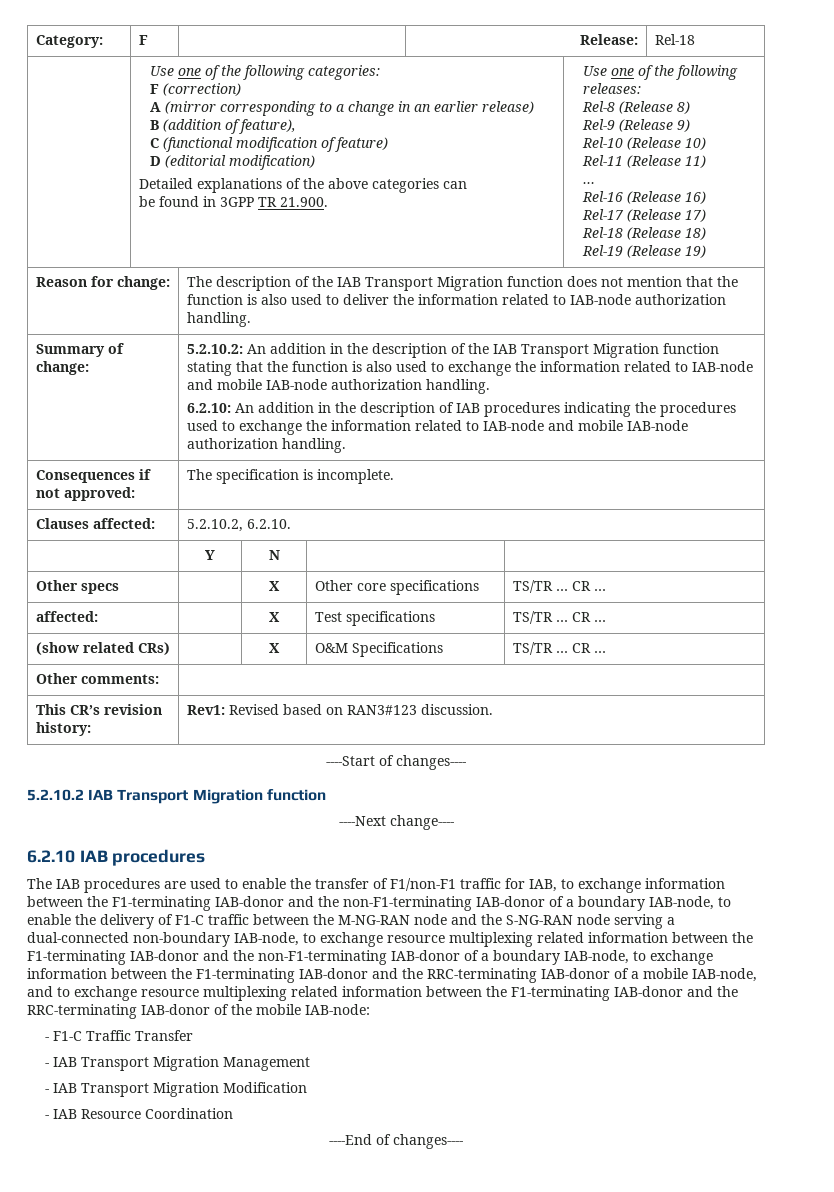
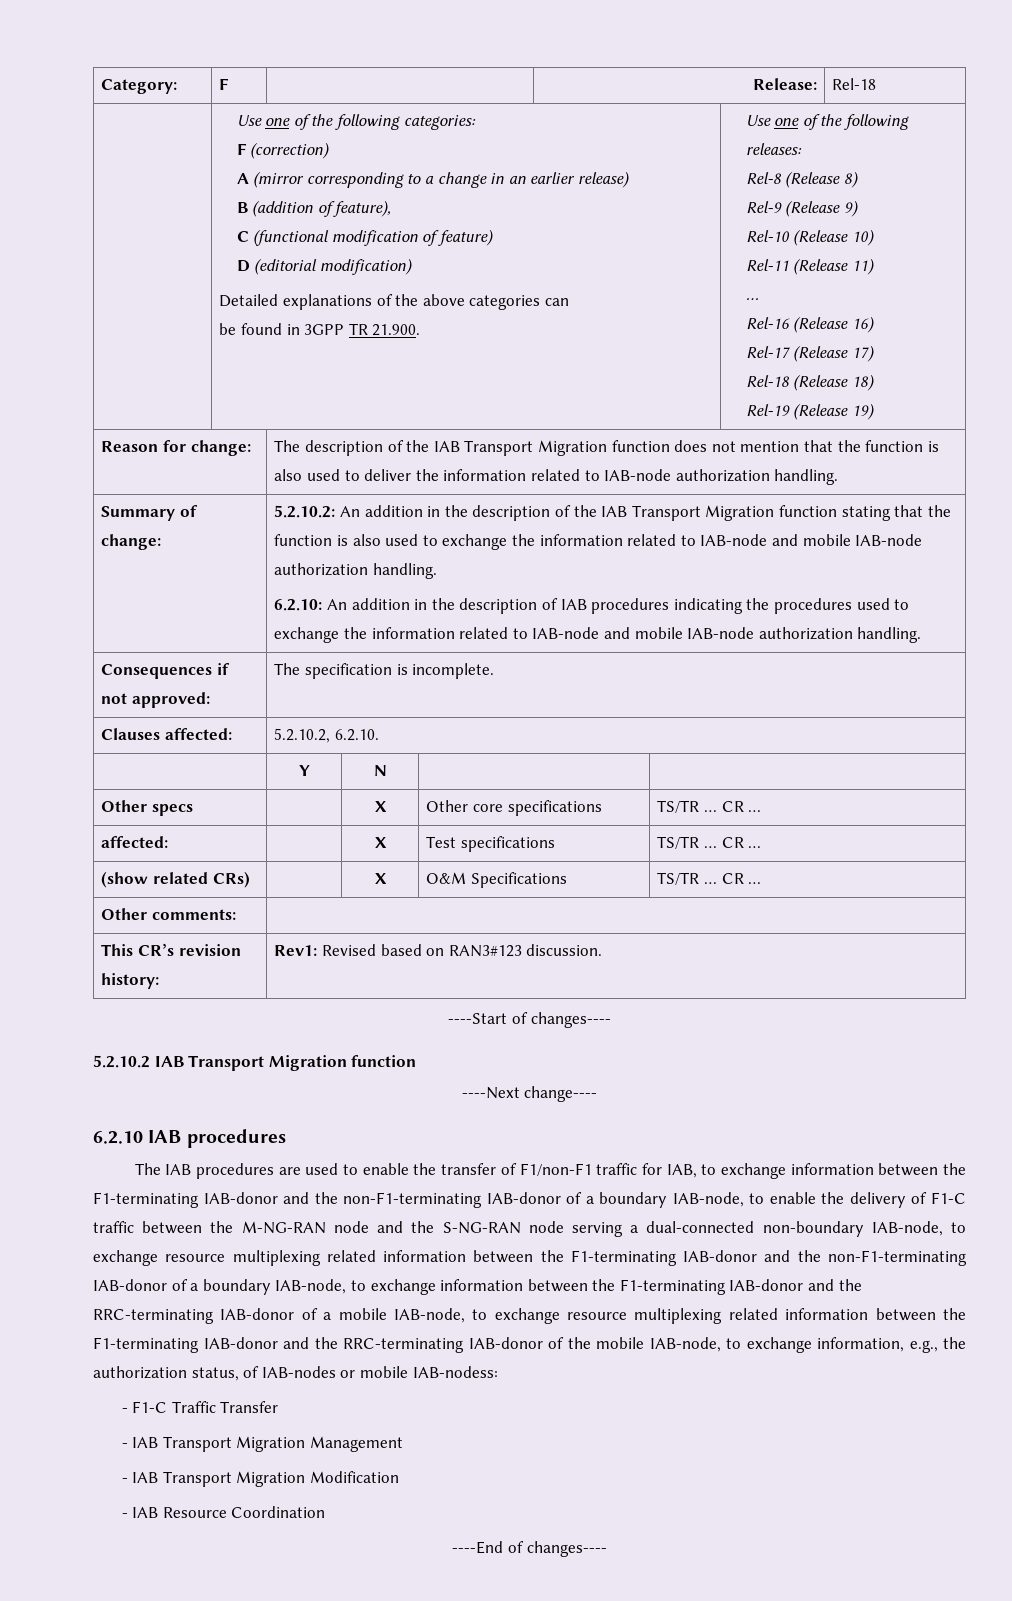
[27,986,53,997] and -> (465, 1315) none
[305,1004,370,1015] IAB-node: -> [649,1337,966,1353] [93,1366,498,1381] IAB-node, to exchange information, e.g., the authorization status, of IAB-nodes or mobile IAB-nodess:

